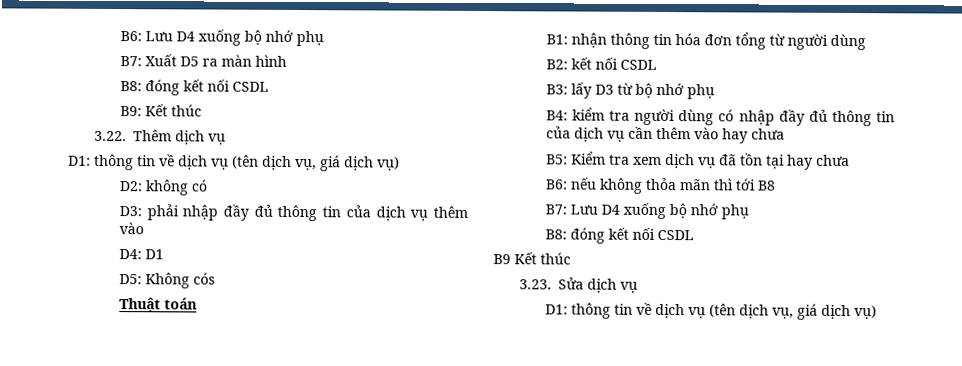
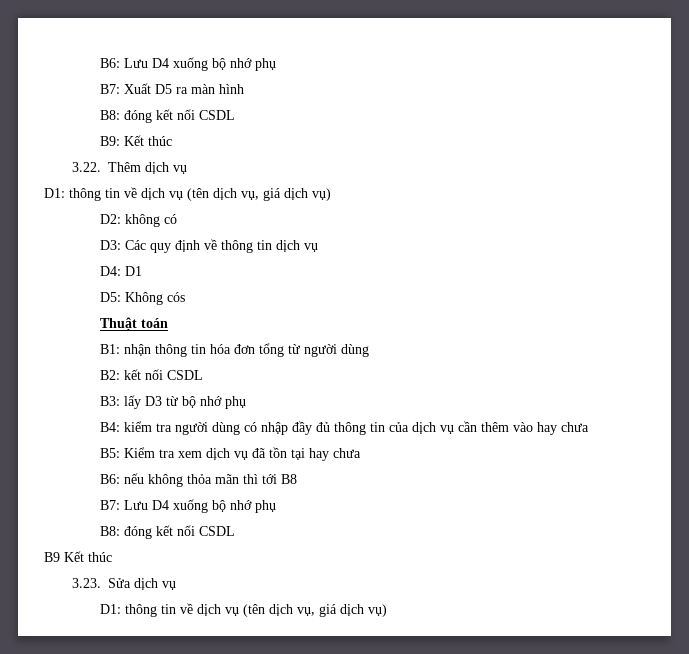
[146,204,468,222] [118,222,144,235] phải nhập đầy đủ thông tin của dịch vụ thêm vào -> [124,239,318,253] Các quy định về thông tin dịch vụ

